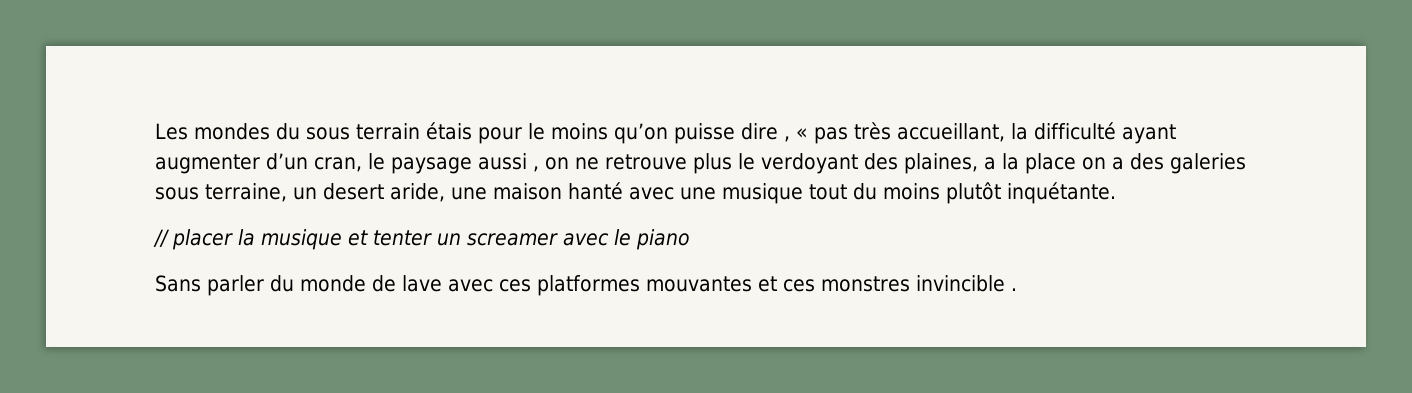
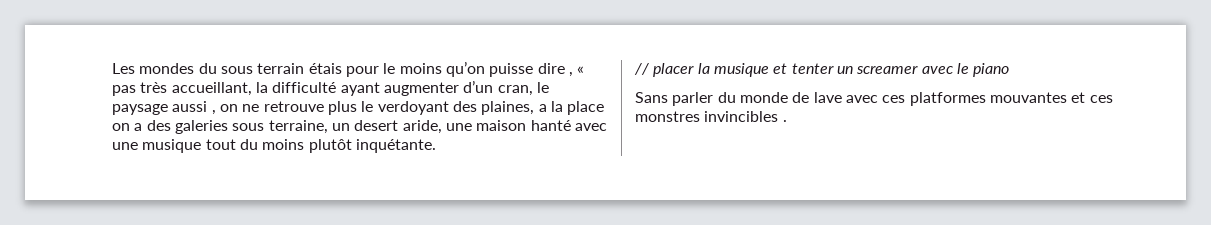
[916,275,1005,292] invincible -> [704,111,779,122] invincibles

